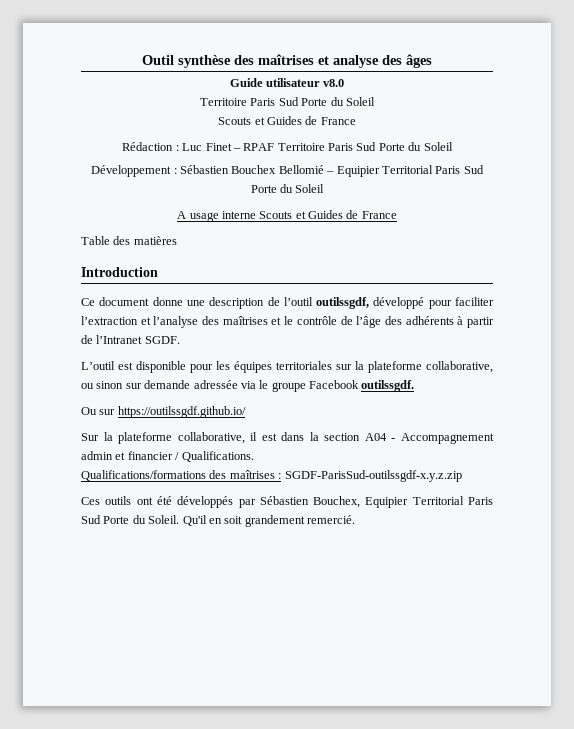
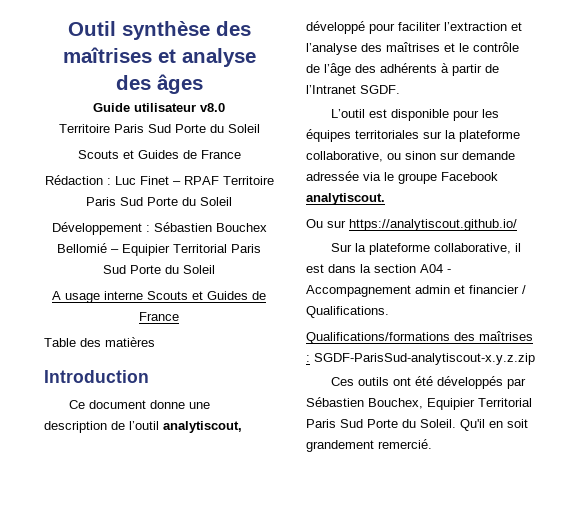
[316,297,370,309] outilssgdf, -> [163,421,242,433] analytiscout,
[361,380,415,392] outilssgdf. -> [306,193,385,205] analytiscout.
[117,406,246,418] https://outilssgdf.github.io/ -> [349,219,517,231] https://analytiscout.github.io/
[284,470,462,482] SGDF-ParisSud-outilssgdf-x.y.z.zip -> [314,353,535,365] SGDF-ParisSud-analytiscout-x.y.z.zip

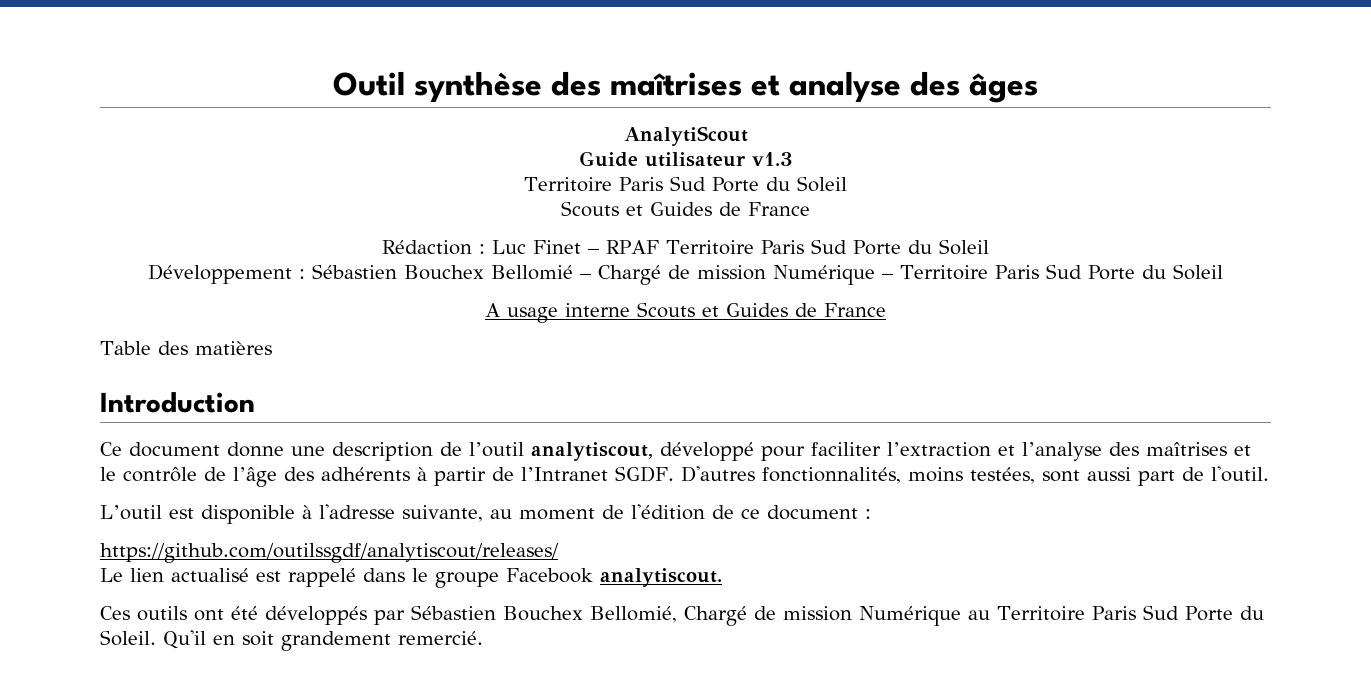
(203, 84) none -> [623,126,748,146] // AnalytiScout
[200,103,225,112] v8.0 -> [751,152,793,166] v1.3
[122,244,227,256] Equipier Territorial -> [597,265,988,285] Chargé de mission Numérique – Territoire
[330,109,499,121] [306,129,520,142] [306,151,515,162] [306,171,498,184] [306,193,385,205] [306,219,517,231] [330,243,521,255] [306,264,451,273] [306,285,526,297] [306,306,389,318] [306,331,533,344] [306,353,535,365] // L’outil est disponible pour les équipes territoriales sur la plateforme collaborative, ou sinon sur demande adressée via le groupe Facebook analytiscout. // Ou sur https://analytiscout.github.io/ // Sur la plateforme collaborative, il est dans la section A04 - Accompagnement admin et financier / Qualifications. // Qualifications/formations des maîtrises : SGDF-ParisSud-analytiscout-x.y.z.zip -> [680,466,1269,486] [100,504,871,524] [100,543,559,563] [100,568,722,588] D'autres fonctionnalités, moins testées, sont aussi part de l'outil. // L’outil est disponible à l'adresse suivante, au moment de l'édition de ce document : // https://github.com/outilssgdf/analytiscout/releases/ // Le lien actualisé est rappelé dans le groupe Facebook analytiscout.
[368,398,532,410] Bouchex, Equipier Territorial -> [503,606,1085,626] Bouchex Bellomié, Chargé de mission Numérique au Territoire

